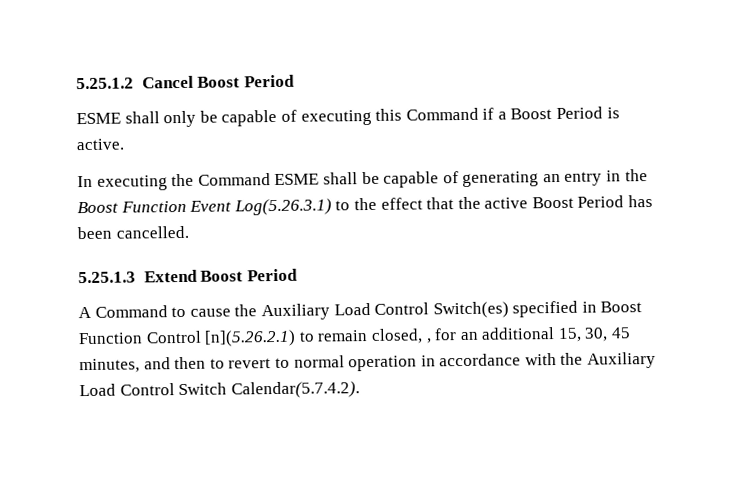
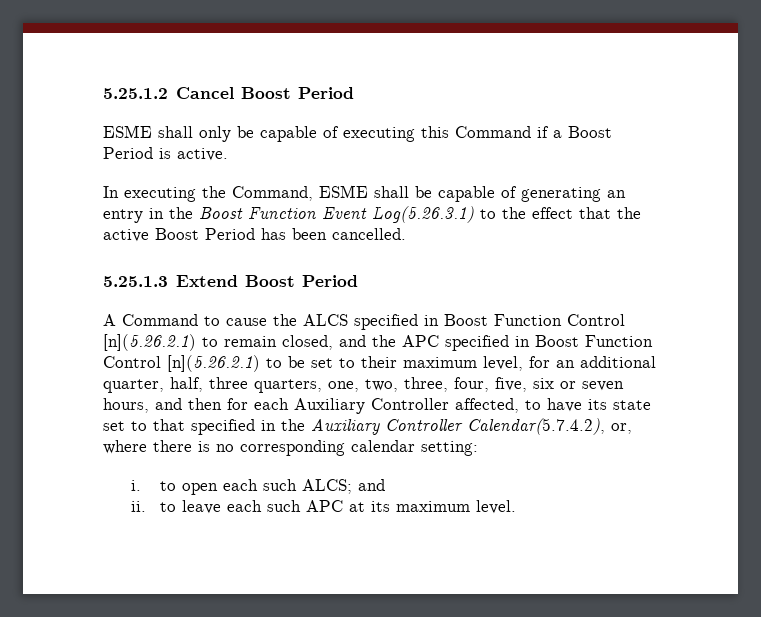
[197,173,271,186] Command -> [232,186,313,201] Command,
[260,301,509,321] Auxiliary Load Control Switch(es) -> [303,314,348,326] ALCS
[426,327,632,344] [79,351,657,374] [79,381,360,399] , for an additional 15, 30, 45 minutes, and then to revert to normal operation in accordance with the Auxiliary Load Control Switch Calendar(5.7.4.2). -> [339,335,653,351] [103,355,656,372] [103,377,624,393] [103,398,651,414] [103,418,632,435] [103,440,478,456] [131,479,385,495] [131,500,516,514] and the APC specified in Boost Function Control [n](5.26.2.1) to be set to their maximum level, for an additional quarter, half, three quarters, one, two, three, four, five, six or seven hours, and then for each Auxiliary Controller affected, to have its state set to that specified in the Auxiliary Controller Calendar(5.7.4.2), or, where there is no corresponding calendar setting: // i. to open each such ALCS; and // ii. to leave each such APC at its maximum level.

